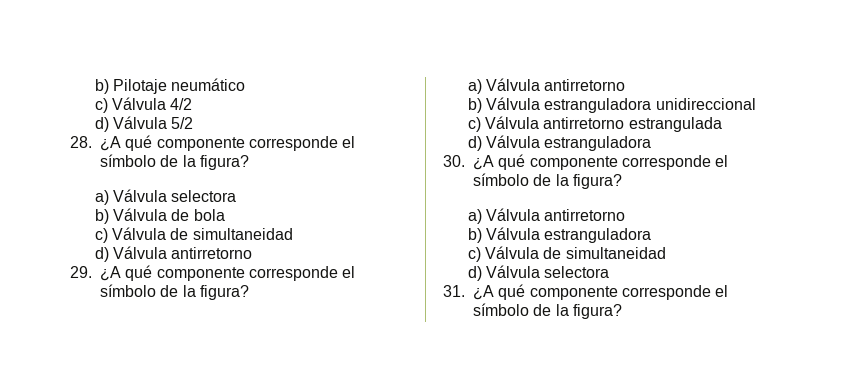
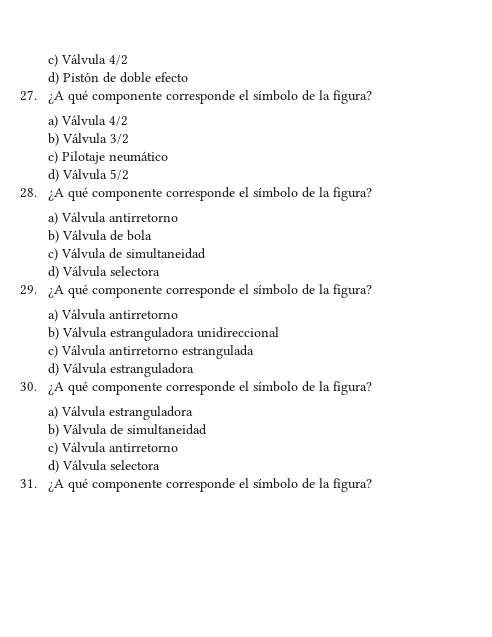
[94,78,246,94] b) Pilotaje neumático // -> (47, 60) none
(193, 104) none -> [47,72,188,85] [20,90,372,104] [47,115,128,128] [47,133,129,146] [47,151,168,164] // d) Pistón de doble efecto // 27. ¿A qué componente corresponde el símbolo de la figura? // a) Válvula 4/2 // b) Válvula 3/2 // c) Pilotaje neumático
[171,190,237,202] selectora -> [108,213,178,222] antirretorno
[171,247,253,259] antirretorno -> [109,266,160,276] selectora
[544,209,626,221] [467,227,652,243] [467,246,666,262] antirretorno // b) Válvula estranguladora // c) Válvula de simultaneidad -> [108,406,193,420] [47,424,207,437] [47,442,178,455] estranguladora // b) Válvula de simultaneidad // c) Válvula antirretorno

